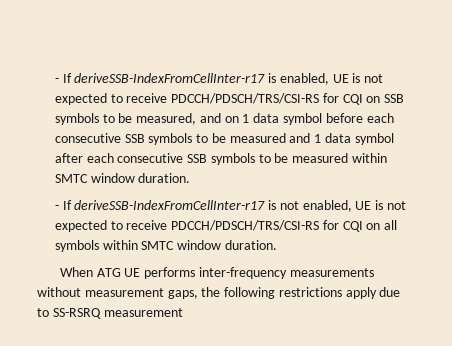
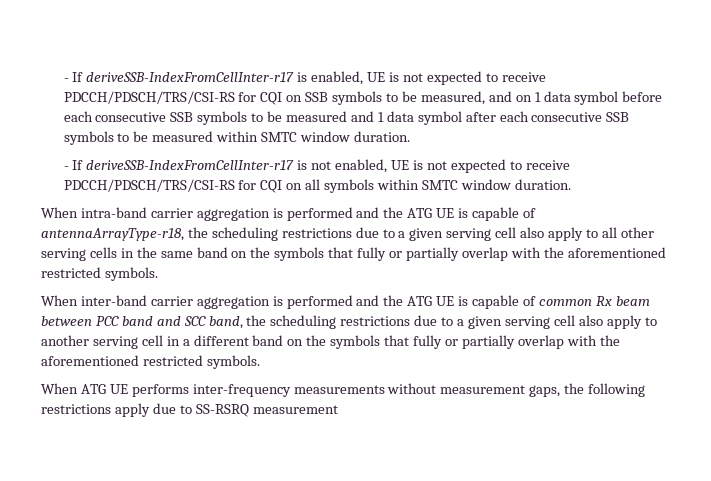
(277, 245) none -> [41,207,536,221] [41,227,654,241] [41,247,666,261] [41,267,158,281] [41,295,650,309] [41,315,657,329] [41,335,620,349] [41,355,260,369] // When intra-band carrier aggregation is performed and the ATG UE is capable of antennaArrayType-r18, the scheduling restrictions due to a given serving cell also apply to all other serving cells in the same band on the symbols that fully or partially overlap with the aforementioned restricted symbols. // When inter-band carrier aggregation is performed and the ATG UE is capable of common Rx beam between PCC band and SCC band, the scheduling restrictions due to a given serving cell also apply to another serving cell in a different band on the symbols that fully or partially overlap with the aforementioned restricted symbols.

